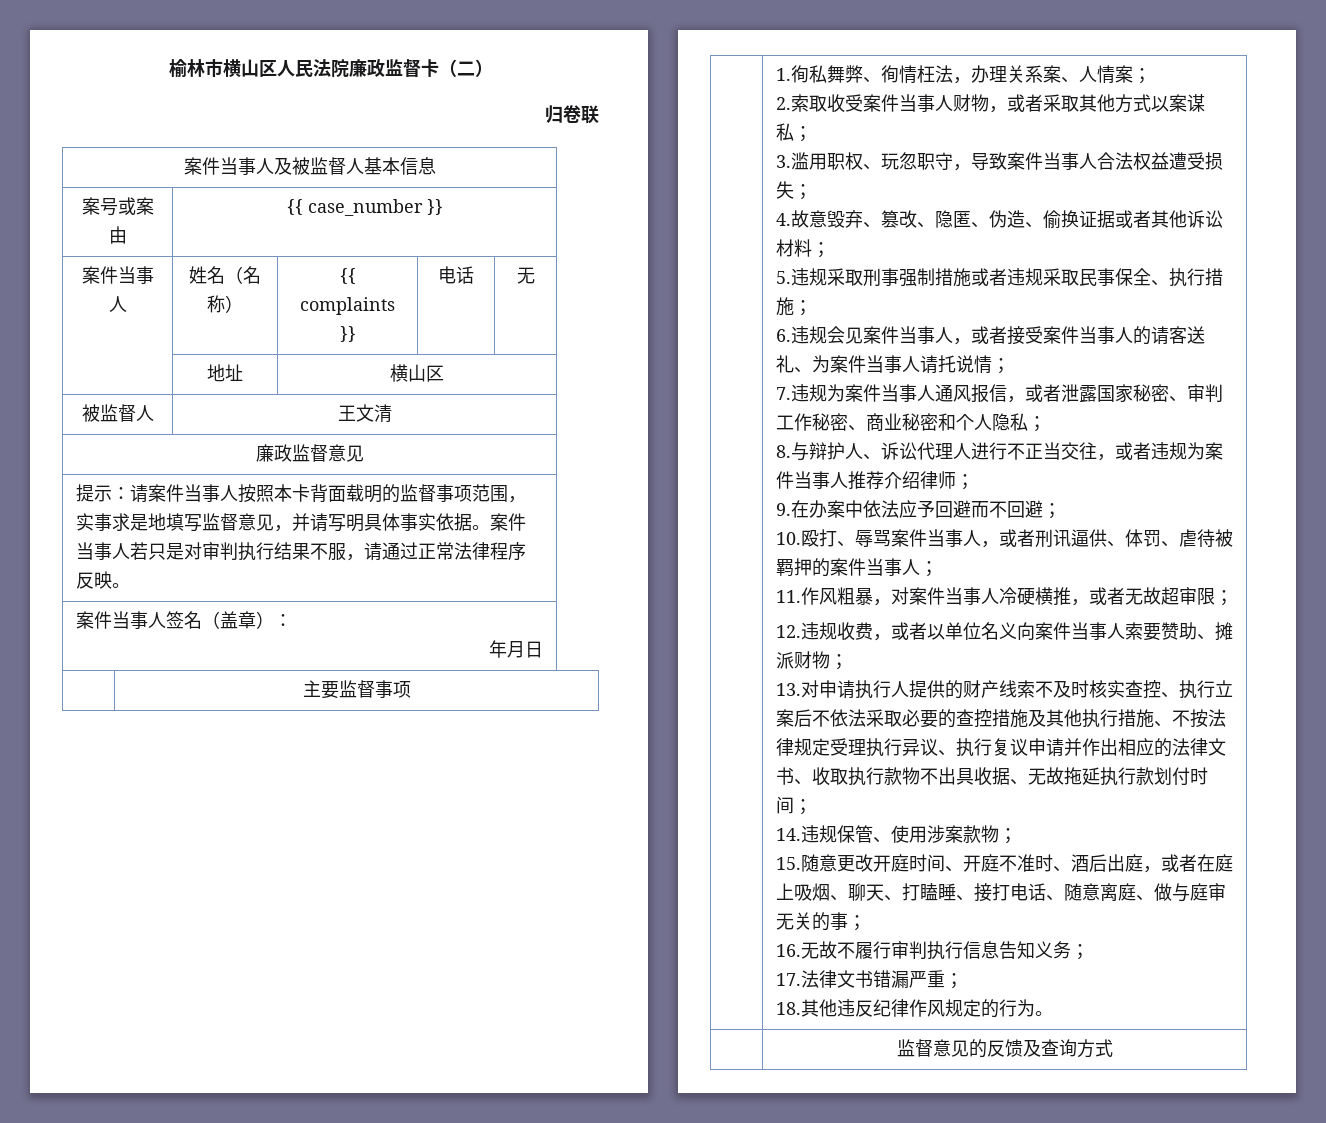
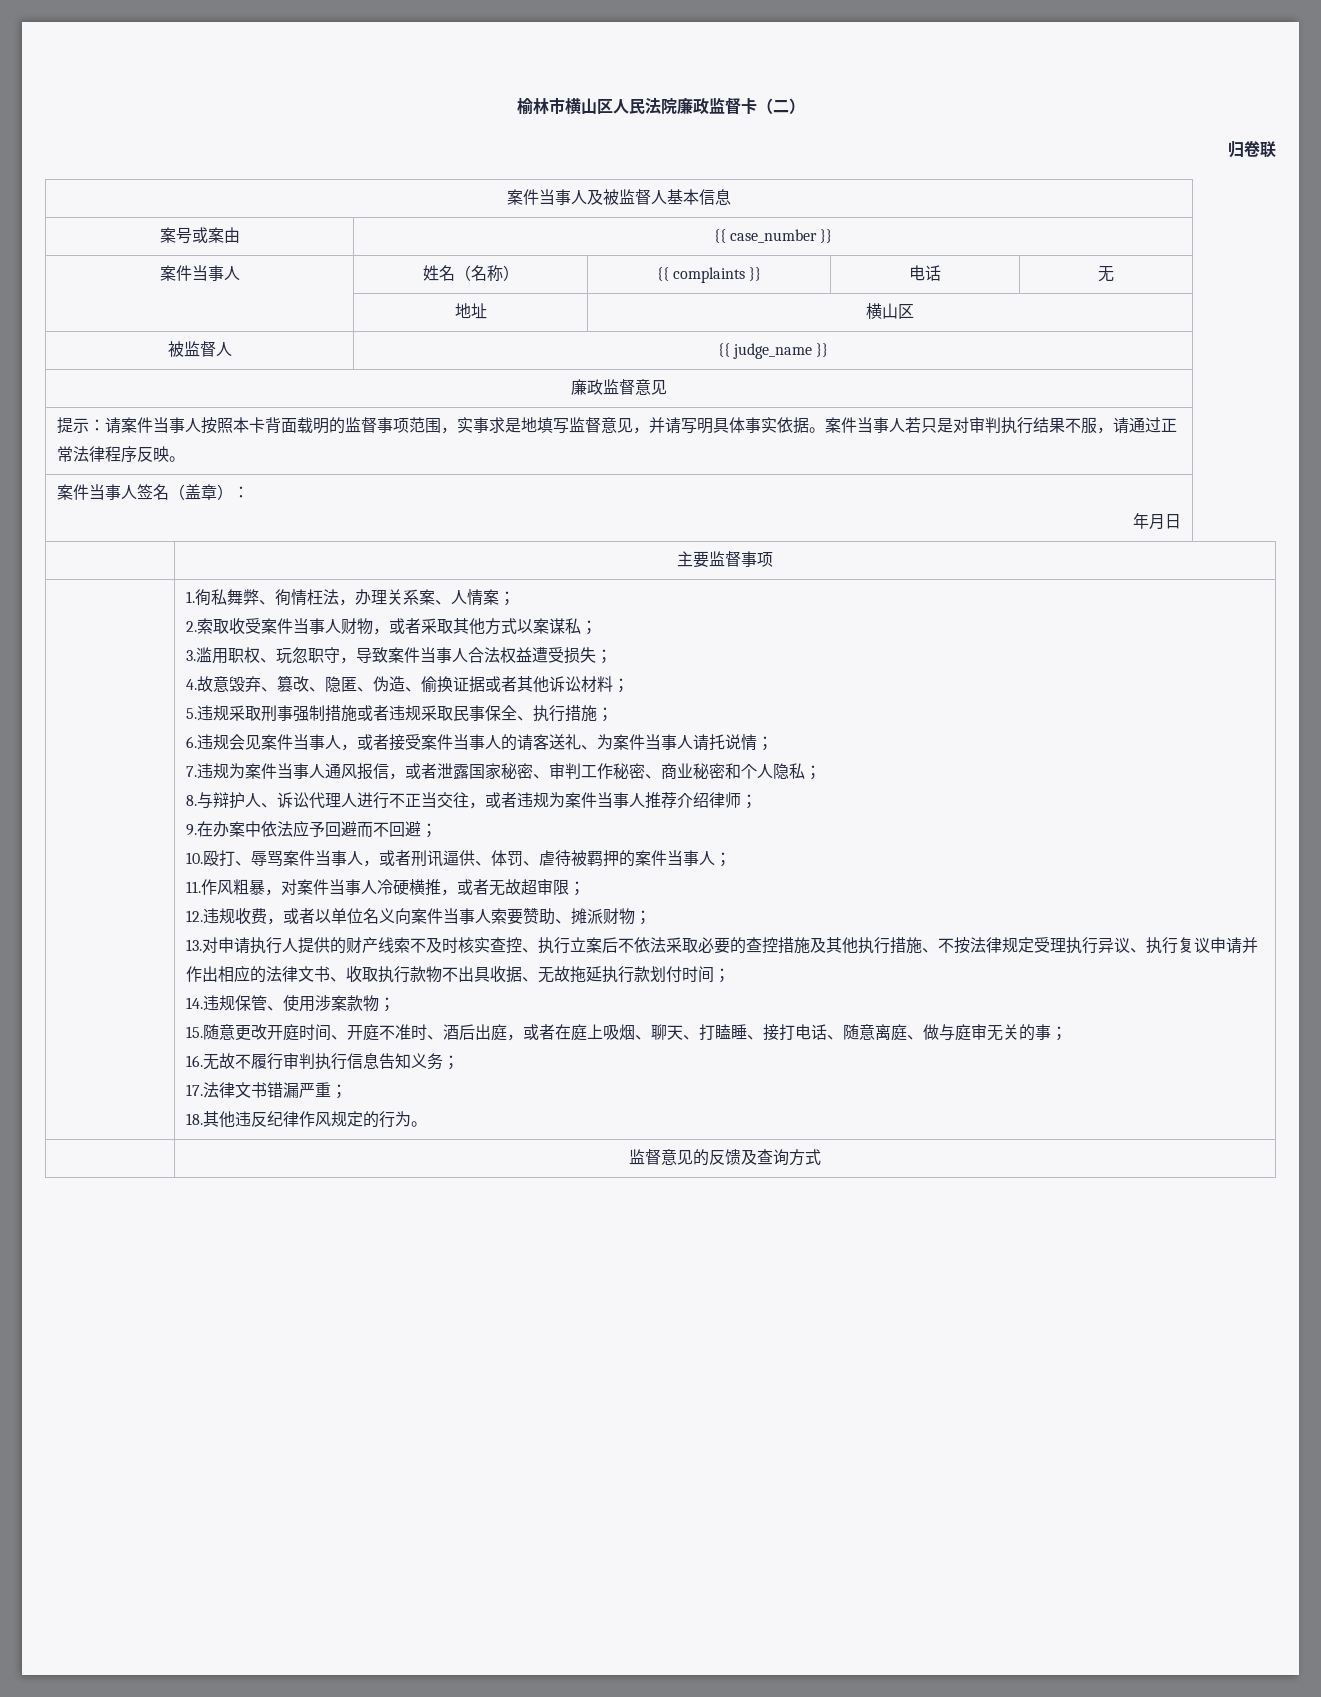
[337,404,392,423] 王文清 -> [717,343,829,359] {{ judge_name }}

